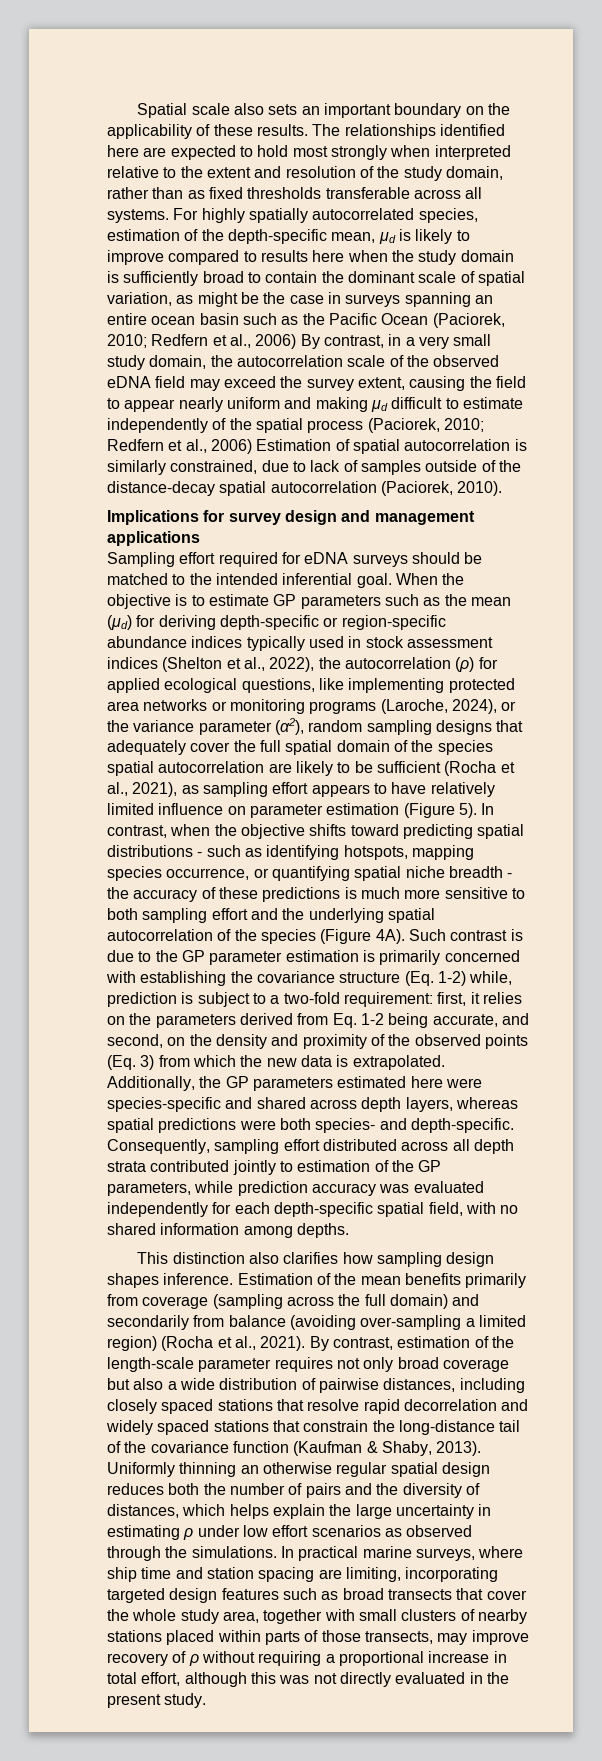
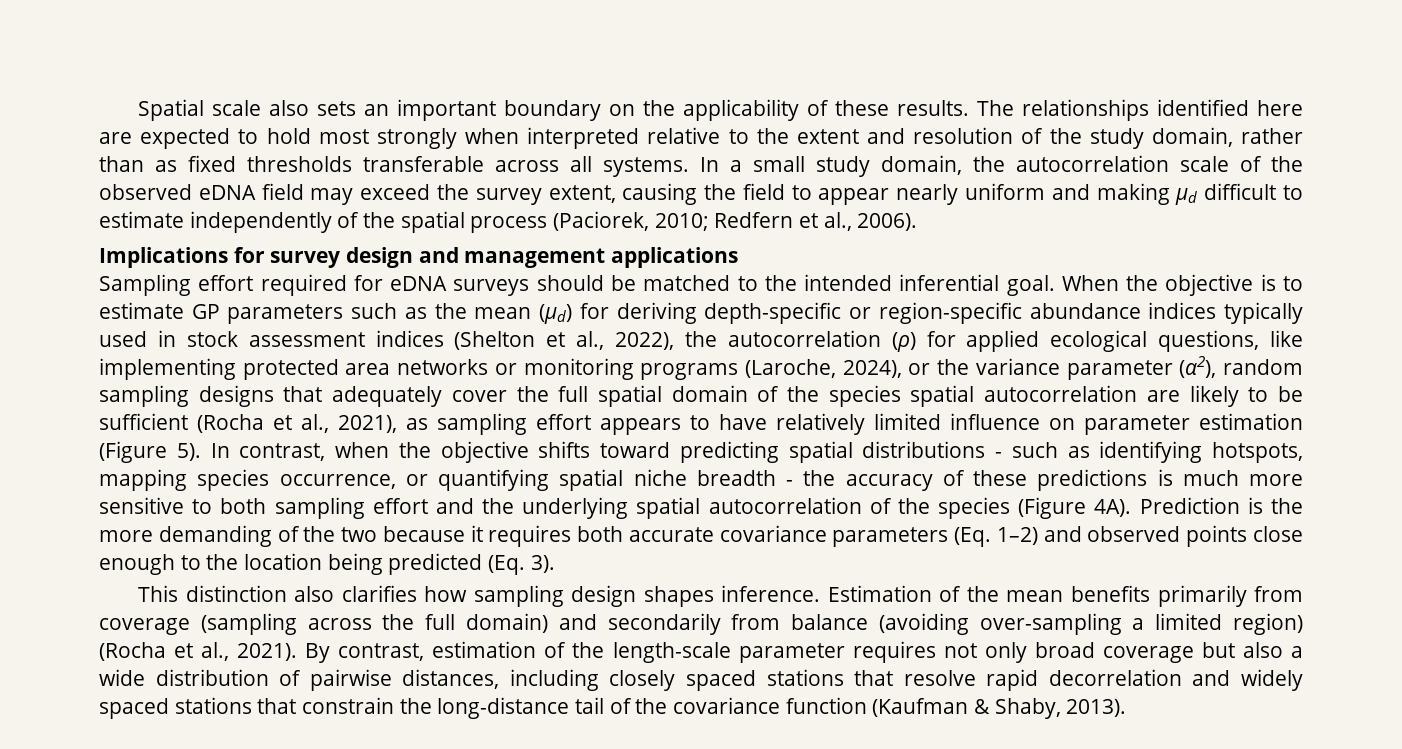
[173,208,478,223] [107,229,470,244] [107,250,514,265] [107,271,525,286] [107,292,493,307] [107,313,505,328] [107,334,449,349] For highly spatially autocorrelated species, estimation of the depth-specific mean, μd is likely to improve compared to results here when the study domain is sufficiently broad to contain the dominant scale of spatial variation, as might be the case in surveys spanning an entire ocean basin such as the Pacific Ocean (Paciorek, 2010; Redfern et al., 2006) By contrast, in a very -> [700,157,742,172] In a
[210,439,527,454] [107,460,521,475] [107,481,503,496] 2006) Estimation of spatial autocorrelation is similarly constrained, due to lack of samples outside of the distance-decay spatial autocorrelation (Paciorek, 2010). -> [857,213,918,231] 2006).
[408,929,523,941] [107,950,520,965] [106,971,513,986] [107,992,522,1007] [107,1013,529,1028] [107,1034,528,1049] [107,1055,445,1070] [107,1076,482,1091] [107,1097,518,1112] [107,1118,514,1133] [107,1139,514,1154] [107,1160,442,1175] [107,1181,484,1196] [107,1202,519,1217] [107,1223,349,1238] Such contrast is due to the GP parameter estimation is primarily concerned with establishing the covariance structure (Eq. 1-2) while, prediction is subject to a two-fold requirement: first, it relies on the parameters derived from Eq. 1-2 being accurate, and second, on the density and proximity of the observed points (Eq. 3) from which the new data is extrapolated. Additionally, the GP parameters estimated here were species-specific and shared across depth layers, whereas spatial predictions were both species- and depth-specific. Consequently, sampling effort distributed across all depth strata contributed jointly to estimation of the GP parameters, while prediction accuracy was evaluated independently for each depth-specific spatial field, with no shared information among depths. -> [1139,497,1303,514] [99,525,1303,547] [99,553,555,575] Prediction is the more demanding of the two because it requires both accurate covariance parameters (Eq. 1–2) and observed points close enough to the location being predicted (Eq. 3).
[107,1462,490,1477] [107,1483,480,1498] [107,1504,492,1519] [107,1525,473,1540] [107,1546,524,1561] [107,1567,499,1582] [107,1588,527,1603] [107,1609,527,1624] [107,1630,529,1645] [107,1651,507,1666] [107,1672,509,1687] [107,1693,207,1708] Uniformly thinning an otherwise regular spatial design reduces both the number of pairs and the diversity of distances, which helps explain the large uncertainty in estimating ρ under low effort scenarios as observed through the simulations. In practical marine surveys, where ship time and station spacing are limiting, incorporating targeted design features such as broad transects that cover the whole study area, together with small clusters of nearby stations placed within parts of those transects, may improve recovery of ρ without requiring a proportional increase in total effort, although this was not directly evaluated in the present study. -> (1127, 708) none

